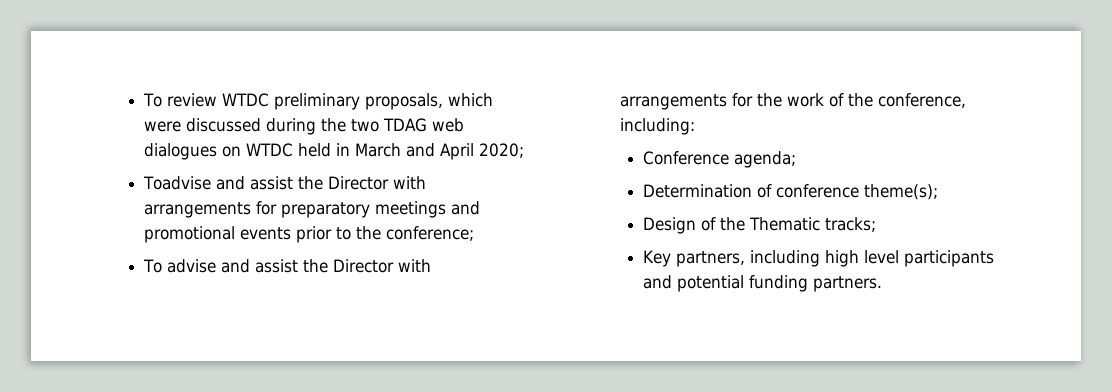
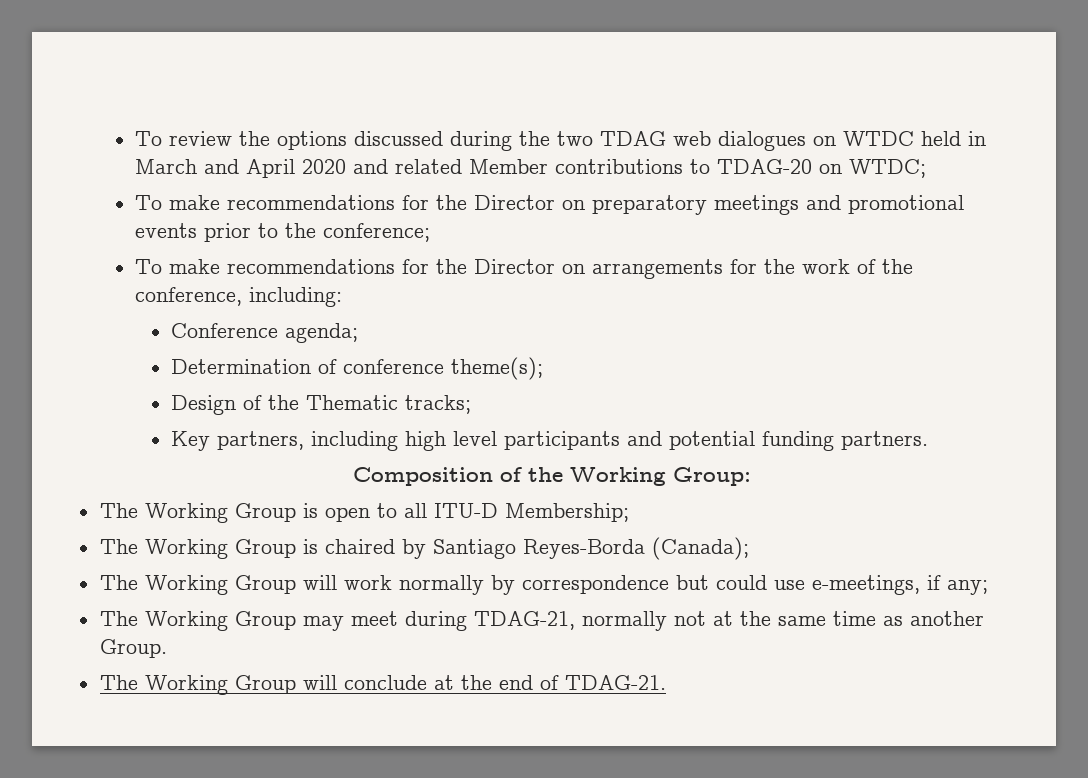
[221,93,493,110] [143,121,181,132] WTDC preliminary proposals, which were -> [239,131,348,150] the options
[478,143,524,158] [142,176,426,190] [143,201,277,218] 2020; // Toadvise and assist the Director with arrangements for -> [302,159,927,178] [135,195,586,210] 2020 and related Member contributions to TDAG-20 on WTDC; // To make recommendations for the Director on
[166,259,431,273] advise and assist the Director with -> [169,259,586,274] make recommendations for the Director on
(882, 284) none -> [352,467,751,486] [99,503,629,523] [99,537,749,560] [99,575,988,595] [99,611,984,631] [99,639,167,658] [99,675,666,695] // Composition of the Working Group: // The Working Group is open to all ITU-D Membership; // The Working Group is chaired by Santiago Reyes-Borda (Canada); // The Working Group will work normally by correspondence but could use e-meetings, if any; // The Working Group may meet during TDAG-21, normally not at the same time as another Group. // The Working Group will conclude at the end of TDAG-21.

